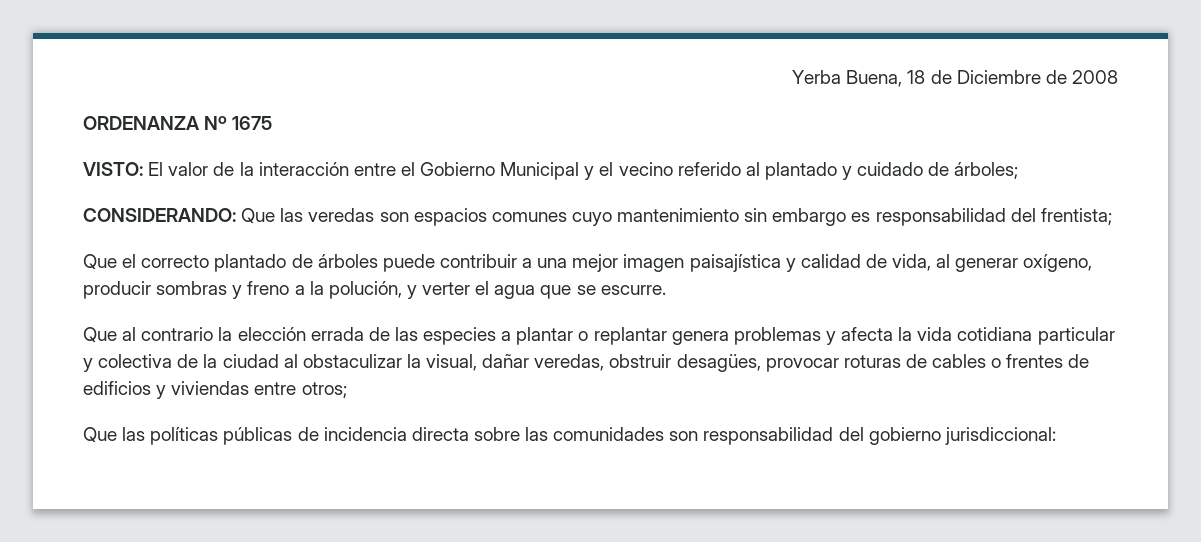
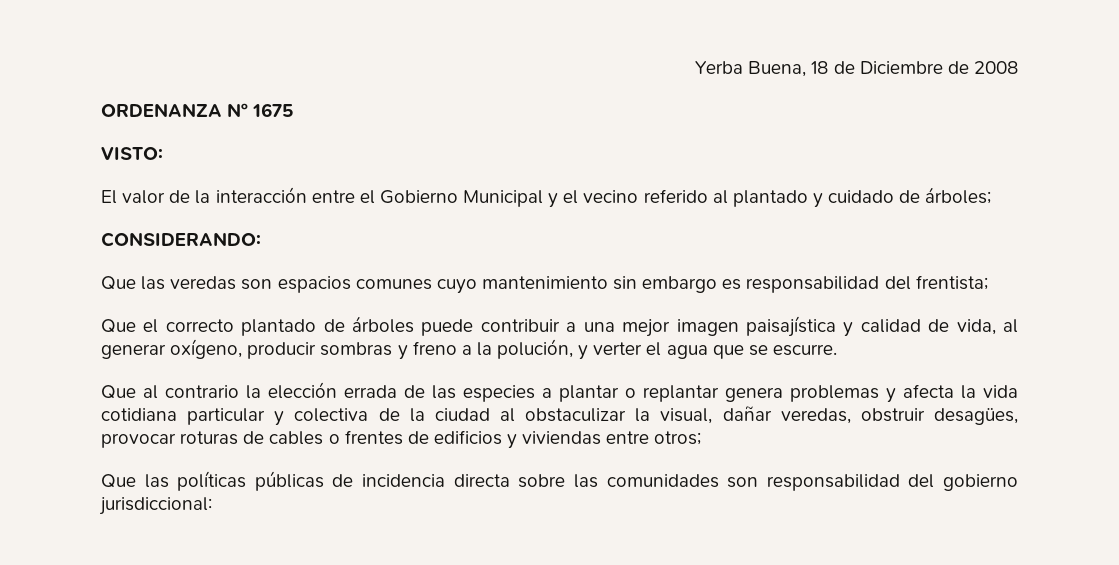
(143, 169) none -> (163, 153) //
(236, 215) none -> (261, 239) //

